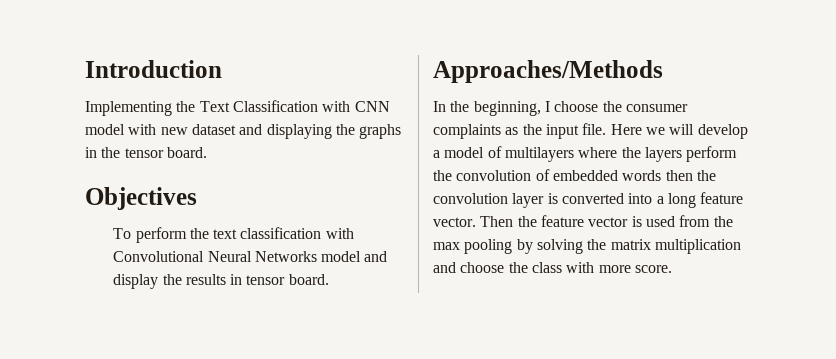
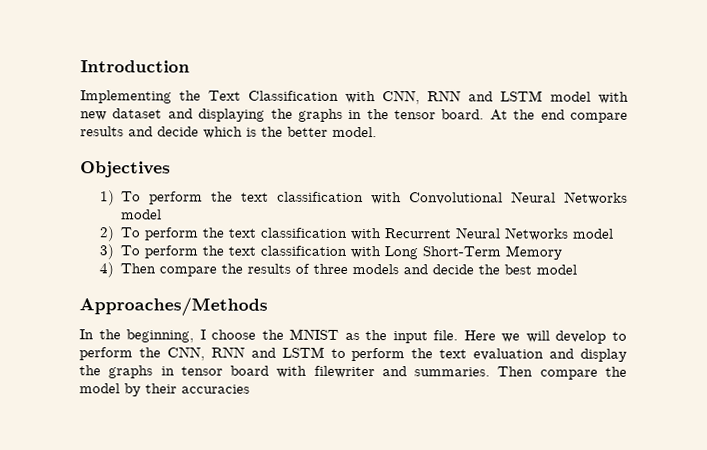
[354,101,390,112] CNN -> [382,90,543,105] CNN, RNN and LSTM
(207, 152) none -> [489,109,628,123] [80,126,377,139] At the end compare results and decide which is the better model.
(197, 198) none -> [99,190,115,206] 1)
[364,251,388,262] [113,274,329,289] and display the results in tensor board. -> [98,226,613,242] [98,244,562,260] [98,262,577,278] // 2) To perform the text classification with Recurrent Neural Networks model // 3) To perform the text classification with Long Short-Term Memory // 4) Then compare the results of three models and decide the best model
[625,104,688,112] [433,124,501,139] consumer complaints -> [289,328,340,340] MNIST
[433,146,738,162] [433,169,716,181] [433,192,744,208] [433,215,733,227] [433,239,741,254] [433,262,672,273] a model of multilayers where the layers perform the convolution of embedded words then the convolution layer is converted into a long feature vector. Then the feature vector is used from the max pooling by solving the matrix multiplication and choose the class with more score. -> [612,331,628,341] [79,346,628,362] [79,365,627,380] [79,383,250,397] to perform the CNN, RNN and LSTM to perform the text evaluation and display the graphs in tensor board with filewriter and summaries. Then compare the model by their accuracies

